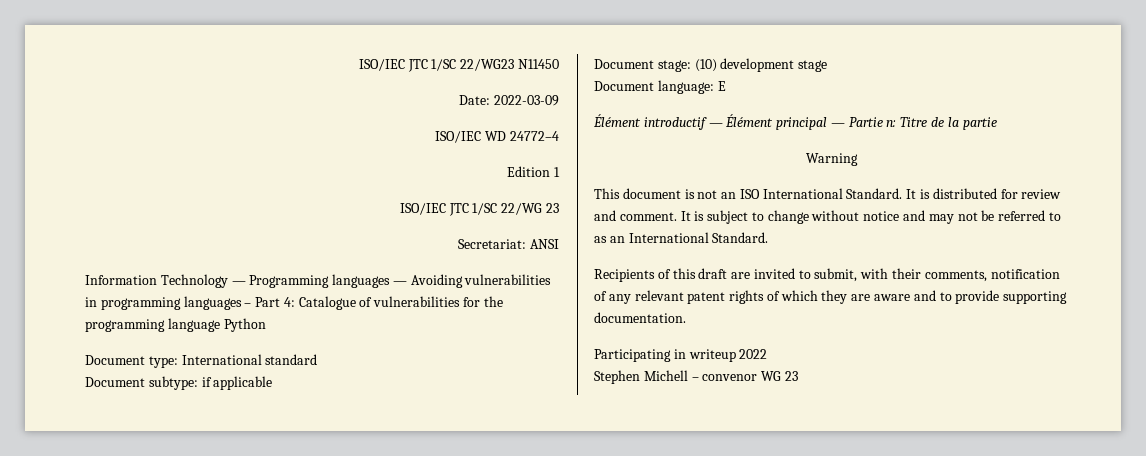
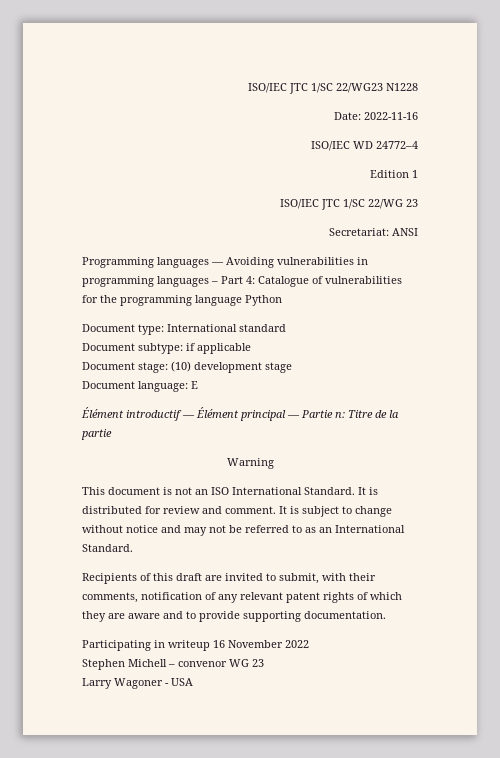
[517,59,559,69] N11450 -> [386,83,418,91] N1228
[494,95,559,106] 2022-03-09 -> [364,112,418,120] 2022-11-16
[85,274,246,288] Information Technology — -> (418, 232) none
(736, 355) none -> [213,640,283,648] 16 November
(798, 376) none -> [82,678,193,689] // Larry Wagoner - USA

